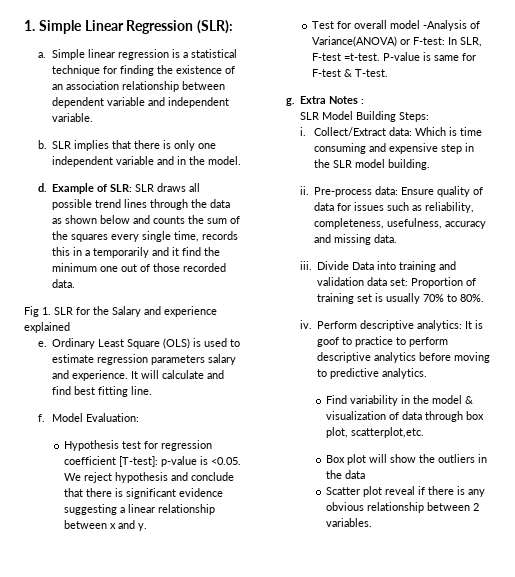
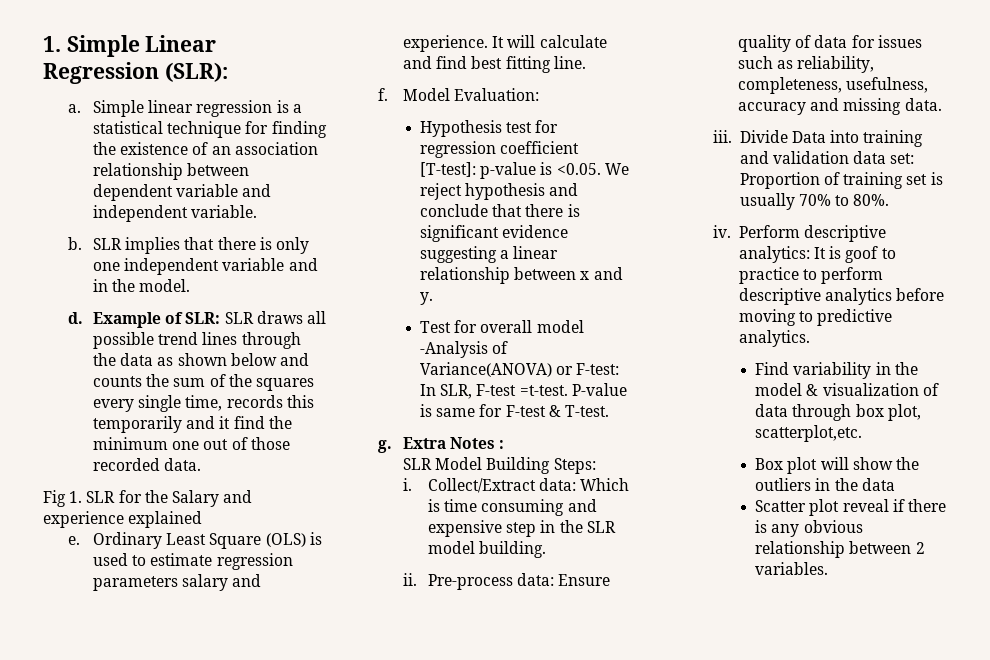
[73,247,91,256] in a -> (314, 401) none

